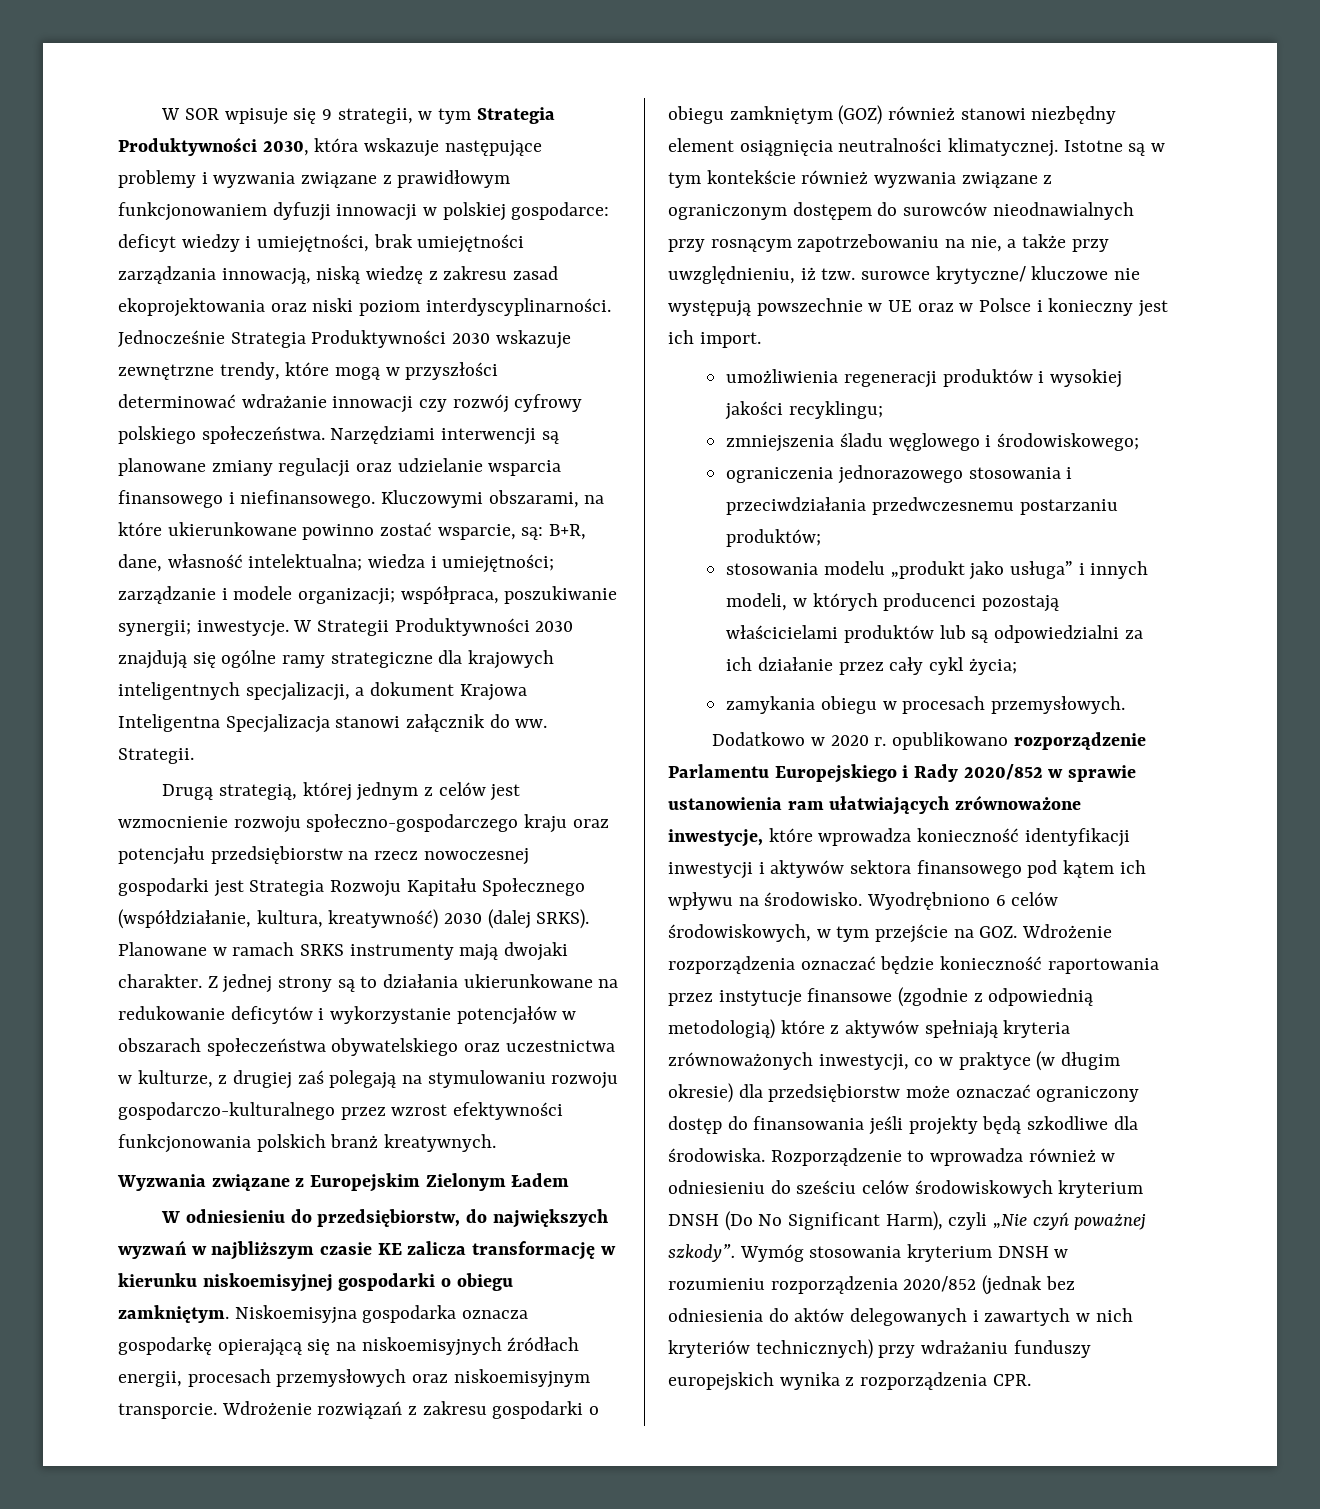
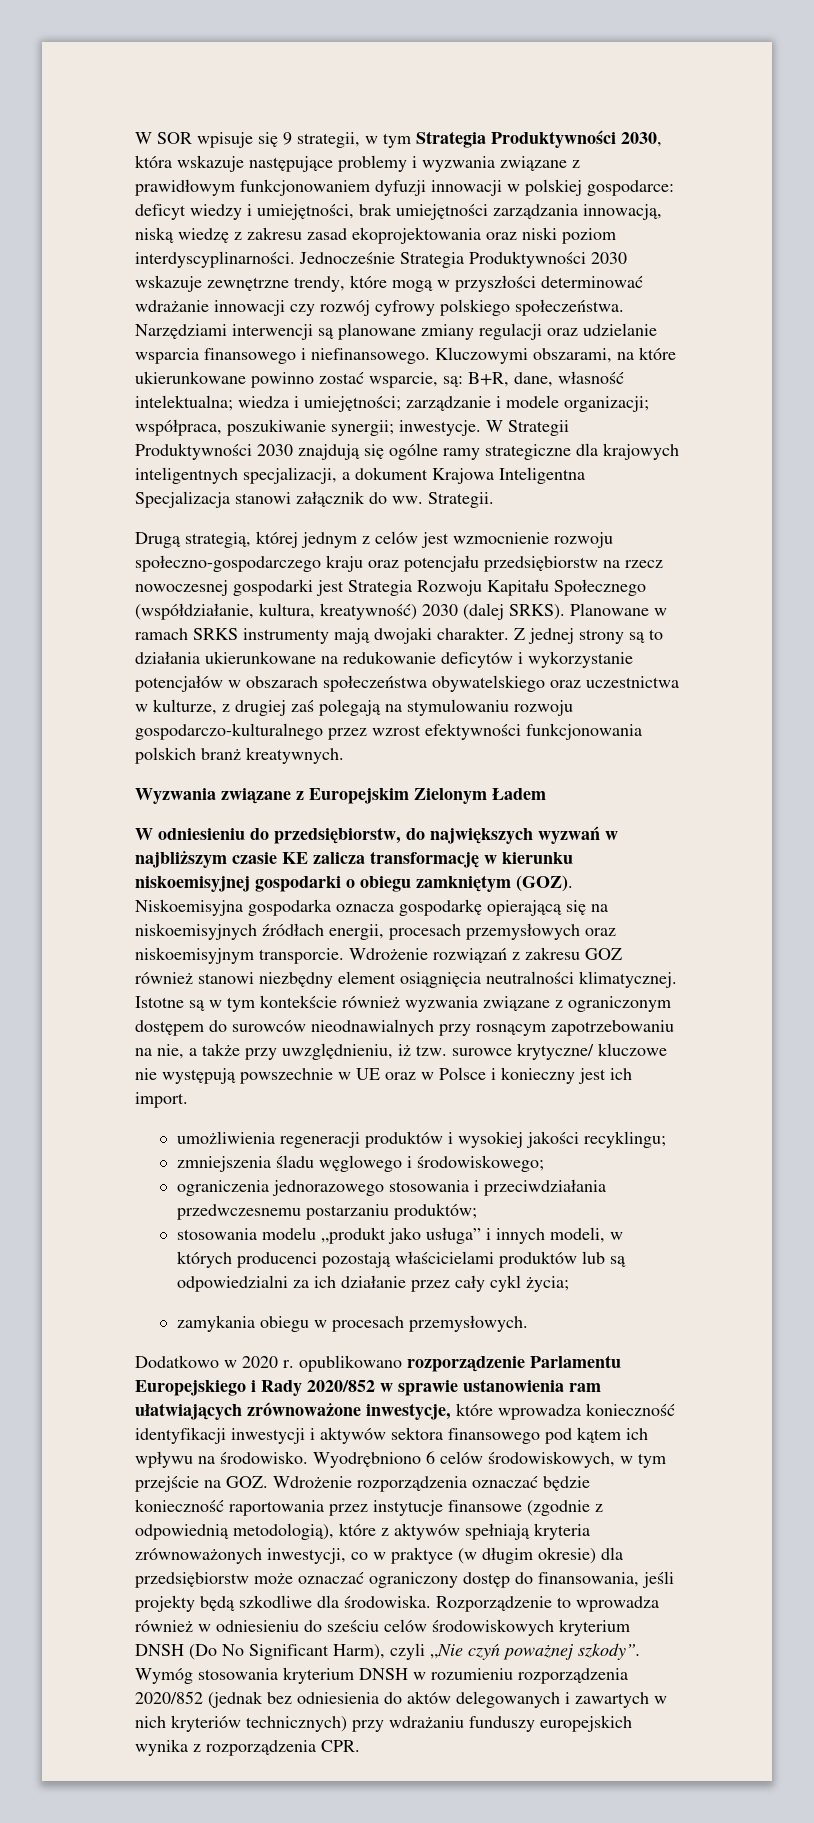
[118,1305,229,1323] zamkniętym. -> [416,875,573,892] zamkniętym (GOZ).
[492,1401,600,1419] [668,105,883,125] gospodarki o obiegu zamkniętym (GOZ) -> [585,948,622,960] GOZ
[668,1019,775,1039] metodologią) -> [233,1523,334,1540] metodologią),
[753,1116,865,1130] finansowania -> [538,1572,639,1587] finansowania,

